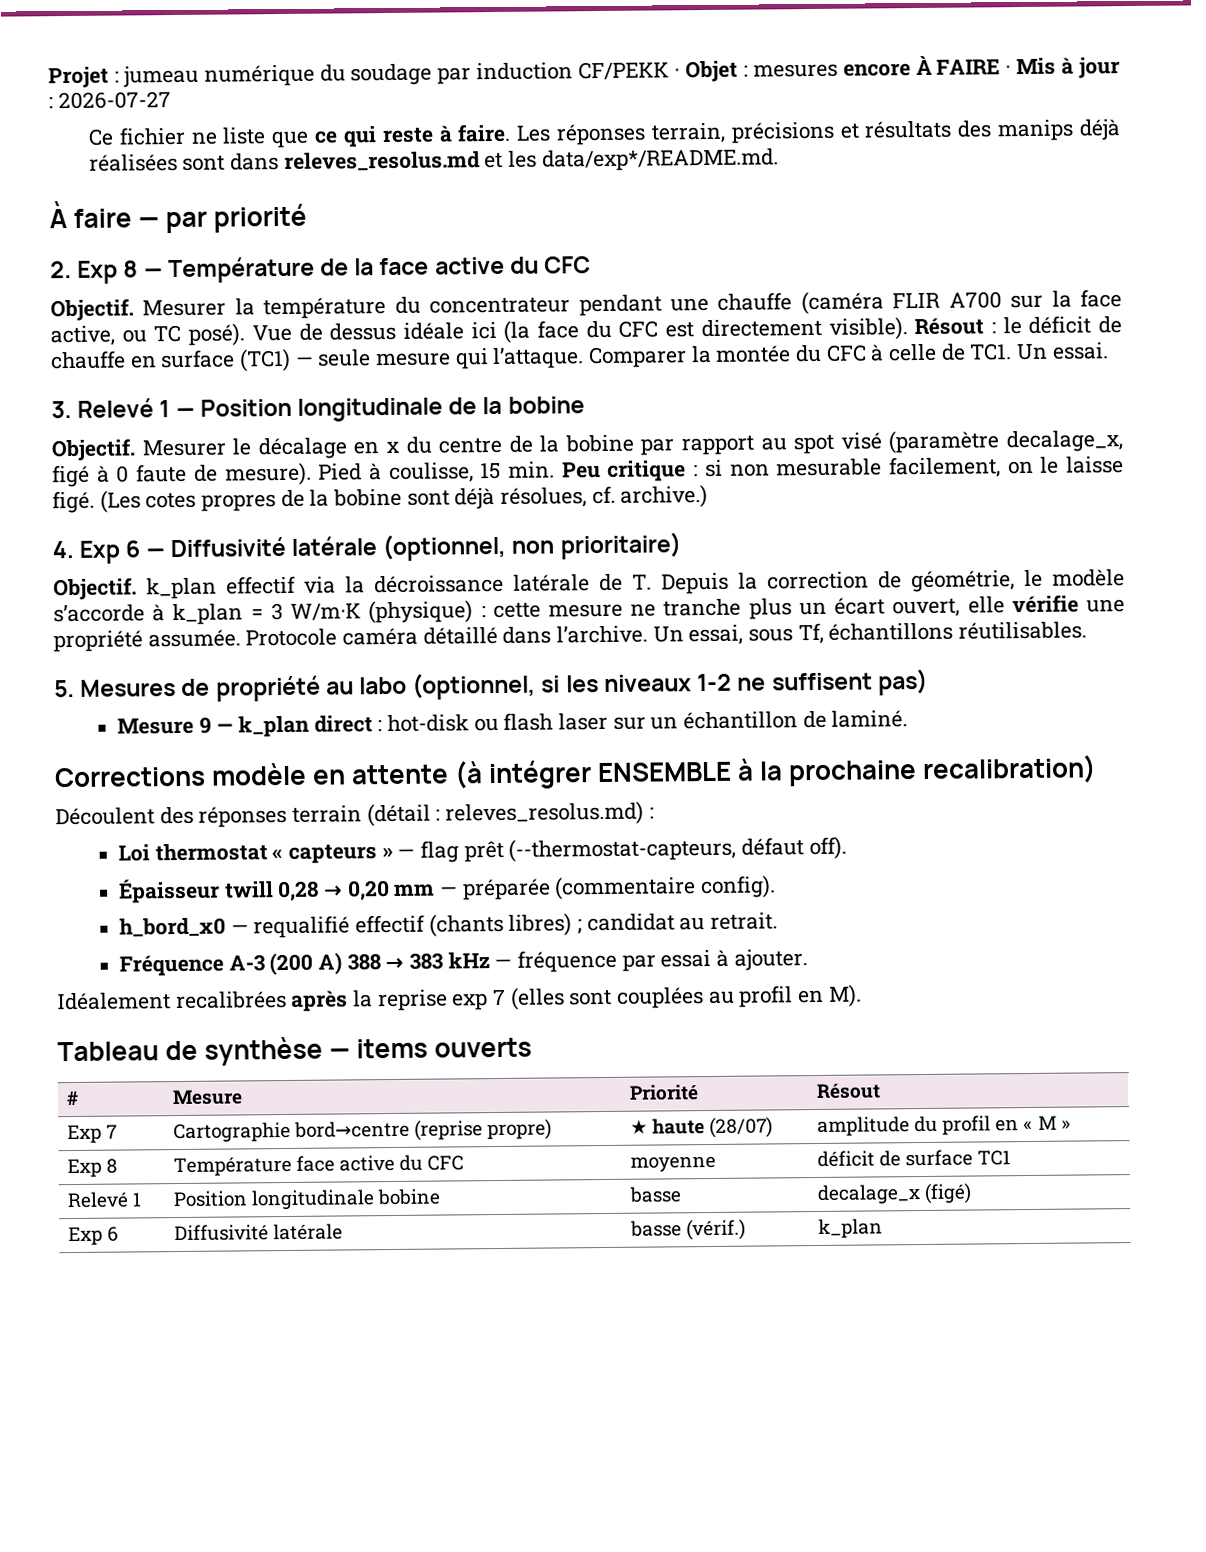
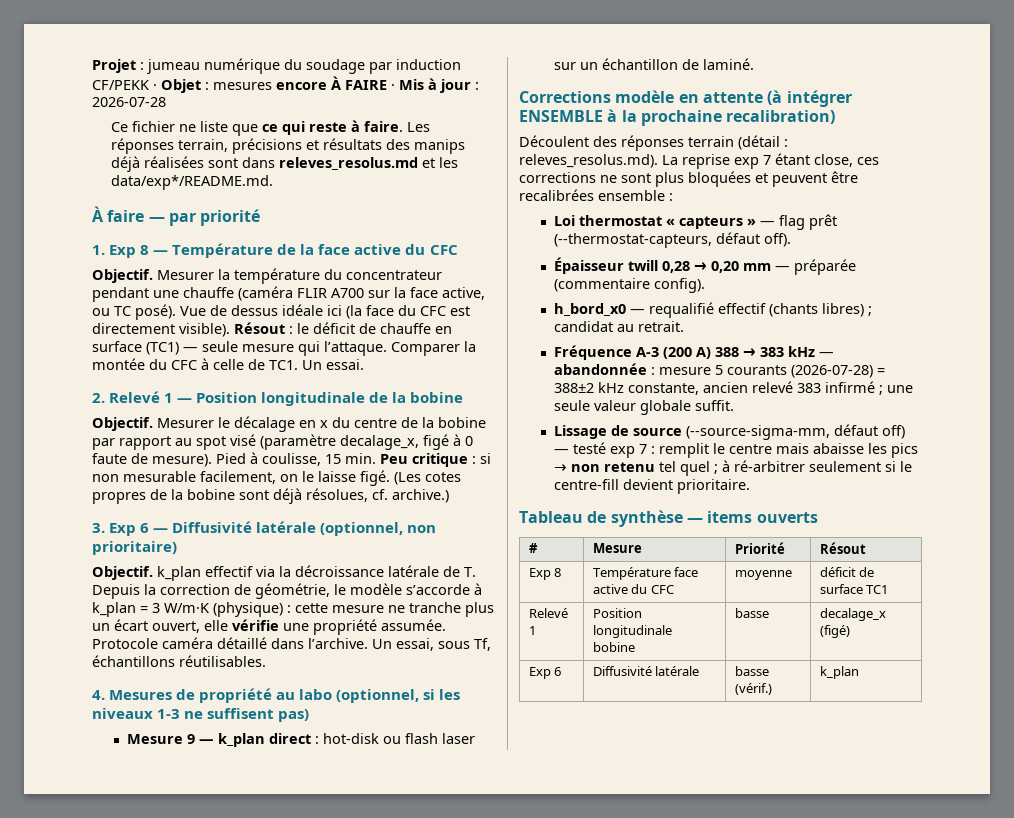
[57,91,171,110] 2026-07-27 -> [92,97,166,107] 2026-07-28
[50,260,72,279] 2. -> [92,245,105,255] 1.
[51,400,72,419] 3. -> [92,393,105,403] 2.
[52,540,74,559] 4. -> [92,523,105,533] 3.
[54,679,75,698] 5. -> [92,690,105,700] 4.
[697,673,733,692] 1-2 -> [157,709,181,719] 1-3
[445,801,645,826] releves_resolus.md) -> [519,153,879,169] [519,171,858,187] [519,189,665,201] releves_resolus.md). La reprise exp 7 étant close, ces corrections ne sont plus bloquées et peuvent être recalibrées ensemble
[516,949,808,973] [57,984,862,1012] fréquence par essai à ajouter. // Idéalement recalibrées après la reprise exp 7 (elles sont couplées au profil en M). -> [553,363,885,378] [553,381,913,395] [553,400,734,415] [553,424,905,440] [553,442,918,458] [553,460,912,476] [553,479,750,494] abandonnée : mesure 5 courants (2026-07-28) = 388±2 kHz constante, ancien relevé 383 infirmé ; une seule valeur globale suffit. // Lissage de source (--source-sigma-mm, défaut off) — testé exp 7 : remplit le centre mais abaisse les pics → non retenu tel quel ; à ré-arbitrer seulement si le centre-fill devient prioritaire.
[66,1124,118,1144] [172,1118,553,1144] [629,1116,774,1139] [816,1115,1071,1137] // Exp 7 | Cartographie bord→centre (reprise propre) | ★ haute (28/07) | amplitude du profil en « M » -> (866, 548) none

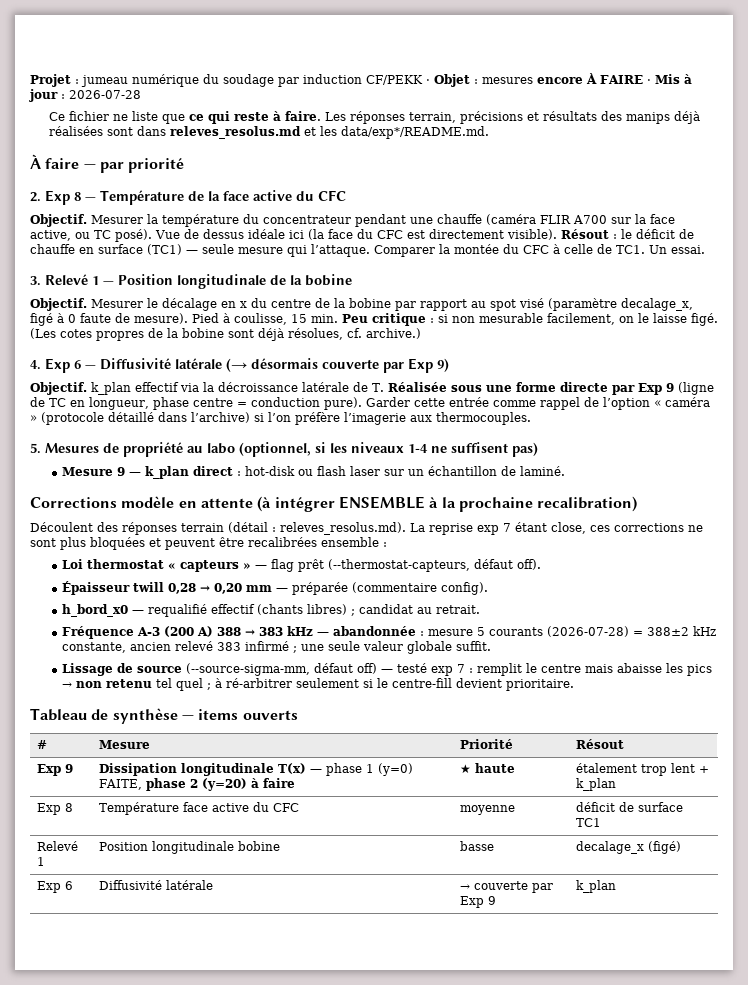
[92,245,105,255] 1. -> [30,192,41,202] 2.
[92,393,105,403] 2. -> [30,276,41,286] 3.
[92,523,105,533] 3. -> [30,360,41,370] 4.
[320,522,437,536] [92,541,177,555] (optionnel, non prioritaire) -> [226,358,449,373] (→ désormais couverte par Exp 9)
[92,583,482,599] [92,602,494,617] [92,619,446,635] [92,637,491,651] [92,655,266,667] [92,690,105,700] Depuis la correction de géométrie, le modèle s’accorde à k_plan = 3 W/m·K (physique) : cette mesure ne tranche plus un écart ouvert, elle vérifie une propriété assumée. Protocole caméra détaillé dans l’archive. Un essai, sous Tf, échantillons réutilisables. // 4. -> [387,382,714,395] [30,397,710,410] [30,412,531,425] [30,443,41,454] Réalisée sous une forme directe par Exp 9 (ligne de TC en longueur, phase centre = conduction pure). Garder cette entrée comme rappel de l’option « caméra » (protocole détaillé dans l’archive) si l’on préfère l’imagerie aux thermocouples. // 5.
[157,709,181,719] 1-3 -> [408,444,428,453] 1-4
(866, 548) none -> [36,764,73,776] [98,763,413,776] [98,778,295,791] [459,763,515,774] [575,763,709,776] [575,778,616,791] // Exp 9 | Dissipation longitudinale T(x) — phase 1 (y=0) FAITE, phase 2 (y=20) à faire | ★ haute | étalement trop lent + k_plan
[734,666,769,676] [734,683,772,695] basse (vérif.) -> [459,881,553,893] [459,896,496,908] → couverte par Exp 9

